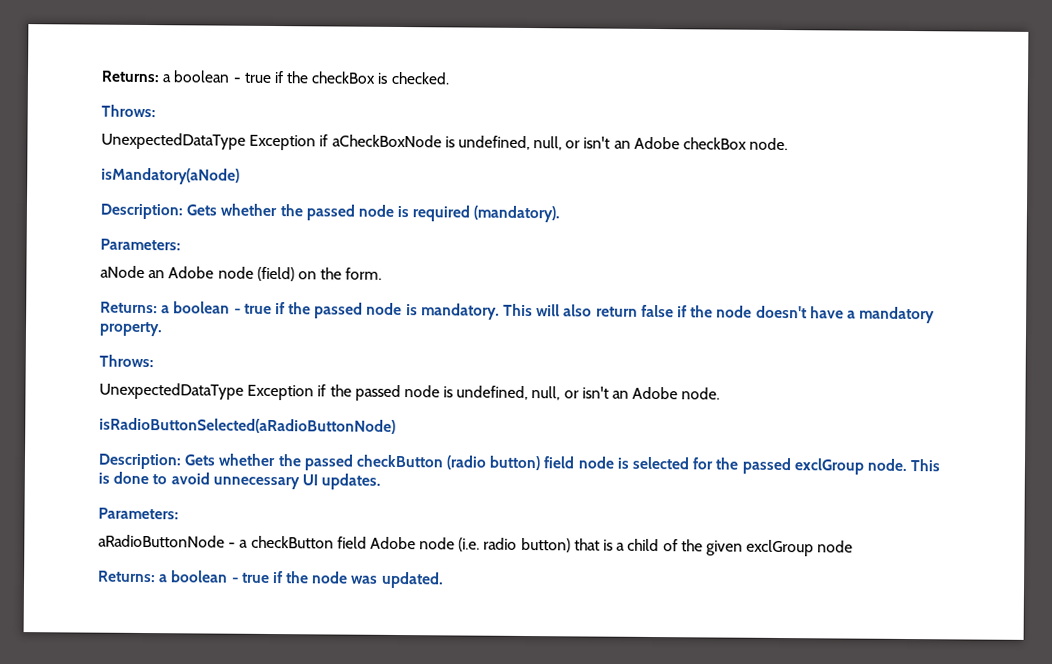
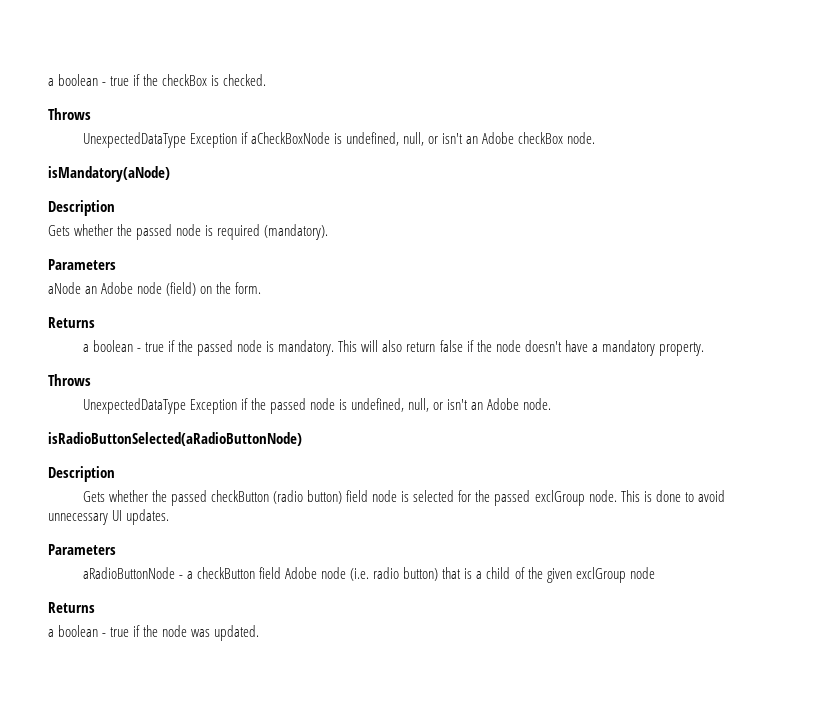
[101,70,160,83] Returns: -> (48, 82) none
[101,104,156,118] Throws: -> [48,108,91,120] Throws
[100,203,183,220] Description: -> [48,200,115,216] Description //
[100,238,181,251] Parameters: -> [48,259,116,270] Parameters
[100,301,158,314] Returns: -> [48,317,95,328] Returns //
[99,354,154,368] Throws: -> [48,374,91,386] Throws
[98,453,182,470] Description: -> [48,466,115,482] Description //
[98,507,179,520] Parameters: -> [48,544,116,555] Parameters
[98,570,156,583] Returns: -> [48,602,95,613] Returns //

